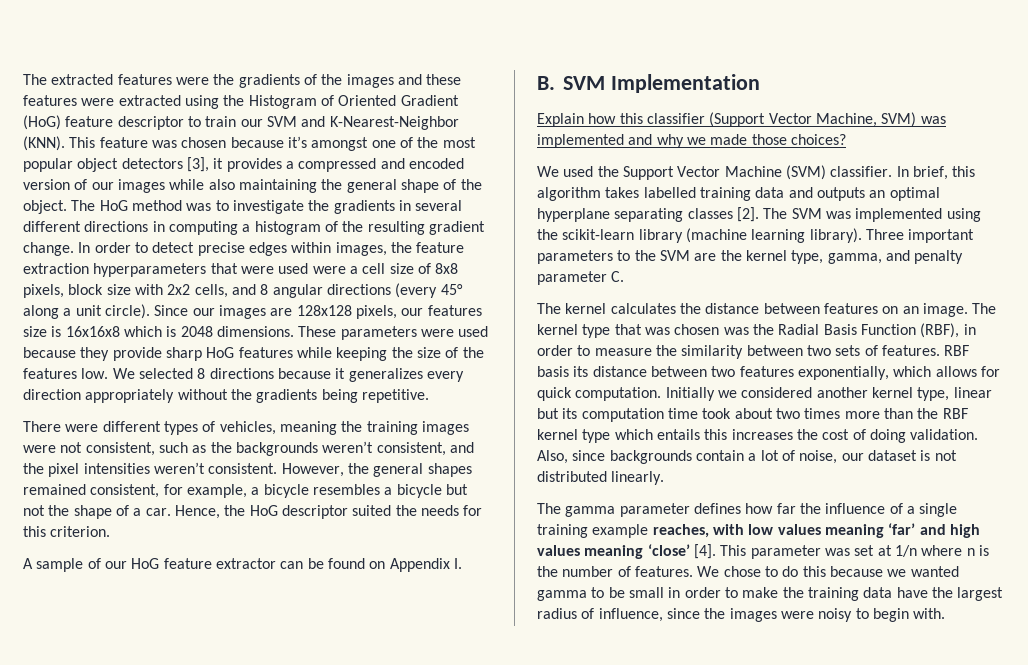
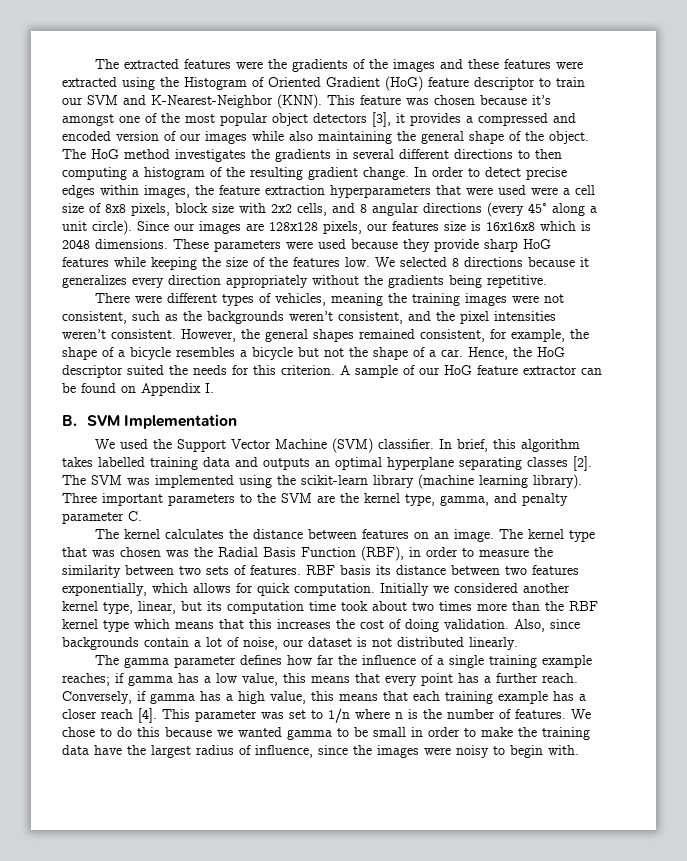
[186,200,304,214] was to investigate -> [175,149,246,162] investigates
[152,221,165,232] in -> [518,149,562,159] to then
(247, 491) none -> [570,329,589,339] [62,347,114,360] the shape of
(111, 531) // -> (335, 370) none
[537,112,946,127] [537,134,846,148] // Explain how this classifier (Support Vector Machine, SVM) was implemented and why we made those choices? -> (237, 421) none
[953,387,992,398] linear -> [138,601,176,614] linear,
[656,429,700,440] entails -> [175,619,244,629] means that
[652,523,980,538] [537,544,690,559] reaches, with low values meaning ‘far’ and high values meaning ‘close’ -> [62,673,578,686] [62,691,586,704] [62,709,133,719] reaches; if gamma has a low value, this means that every point has a further reach. Conversely, if gamma has a high value, this means that each training example has a closer reach
[877,545,892,556] at -> [311,710,323,719] to

